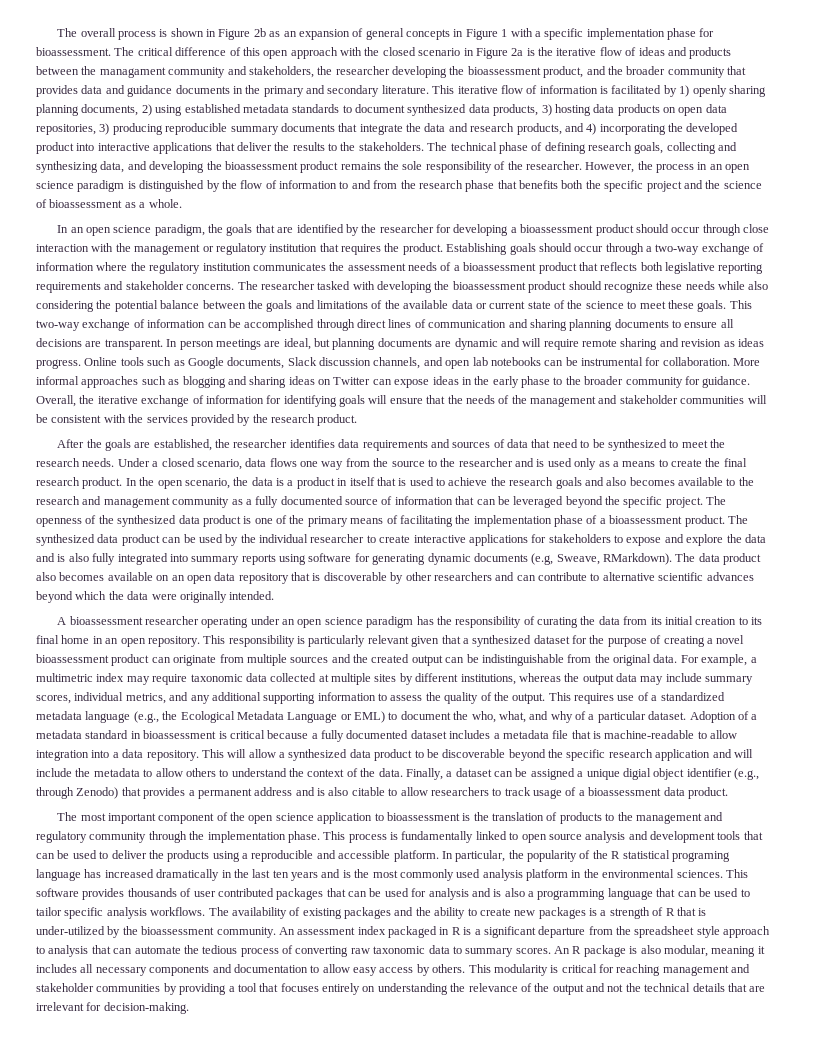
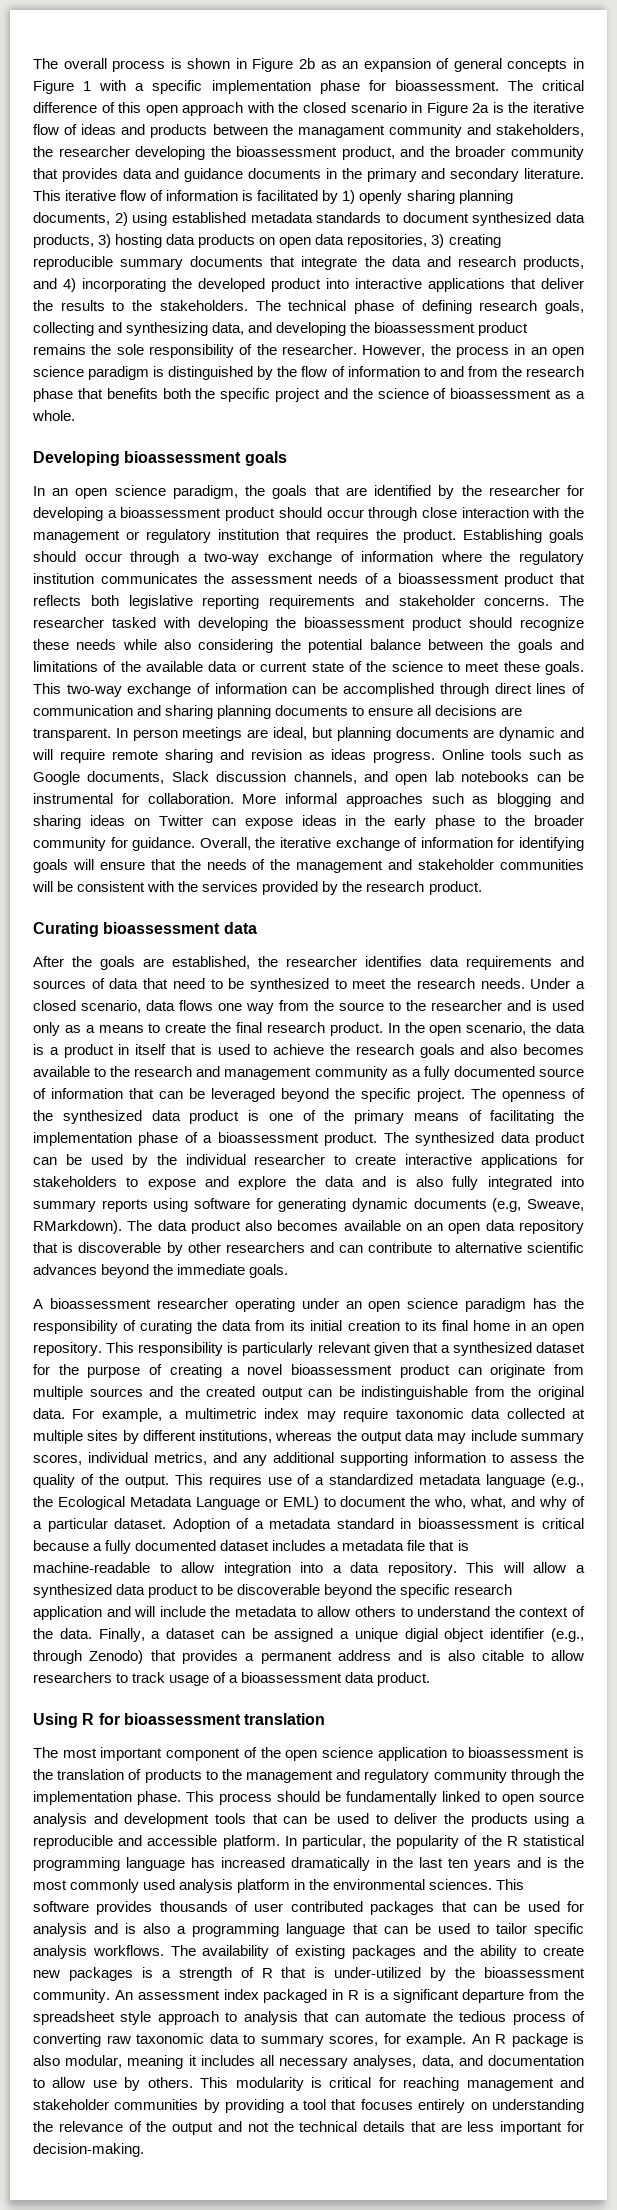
[112,123,163,135] producing -> [448,234,501,248] creating
(182, 203) none -> [33,451,287,466] // Developing bioassessment goals
(358, 420) none -> [33,922,257,937] // Curating bioassessment data
[75,591,275,603] which the data were originally intended. -> [153,1264,289,1278] the immediate goals.
(728, 793) none -> [33,1713,326,1728] // Using R for bioassessment translation
[390,832,398,840] is -> [277,1791,341,1802] should be
[671,851,730,862] programing -> [33,1857,120,1871] programming
[515,948,551,954] scores. -> [329,2033,466,2047] scores, for example.
[149,965,210,976] components -> [353,2055,454,2069] analyses, data,
[353,967,414,976] easy access -> [92,2080,117,2088] use
[36,1002,84,1011] irrelevant -> [467,2121,563,2135] less important

